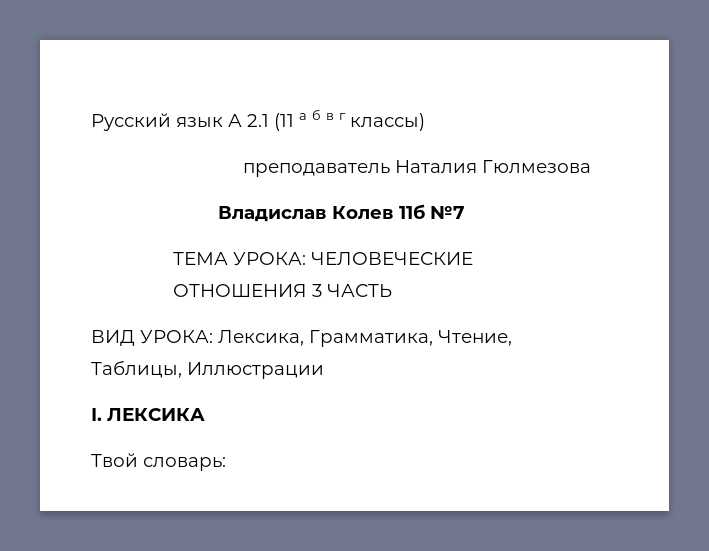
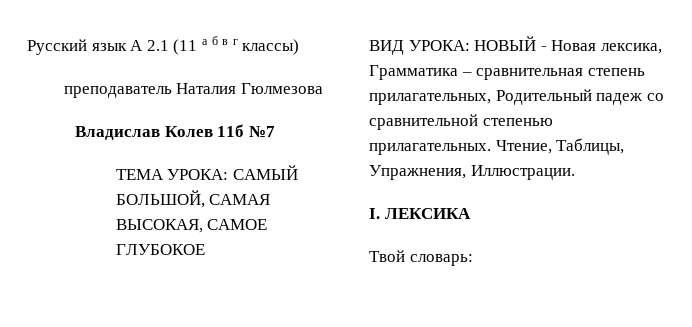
[310,252,473,265] [172,284,392,297] [91,330,512,347] [91,361,324,379] ЧЕЛОВЕЧЕСКИЕ ОТНОШЕНИЯ 3 ЧАСТЬ // ВИД УРОКА: Лексика, Грамматика, Чтение, Таблицы, Иллюстрации -> [232,165,298,180] [115,190,271,208] [115,219,268,233] [115,244,205,255] [369,36,662,55] [369,65,645,80] [369,89,664,105] [369,114,553,130] [369,138,625,155] [369,165,575,180] САМЫЙ БОЛЬШОЙ, САМАЯ ВЫСОКАЯ, САМОЕ ГЛУБОКОЕ // ВИД УРОКА: НОВЫЙ - Новая лексика, Грамматика – сравнительная степень прилагательных, Родительный падеж со сравнительной степенью прилагательных. Чтение, Таблицы, Упражнения, Иллюстрации.

